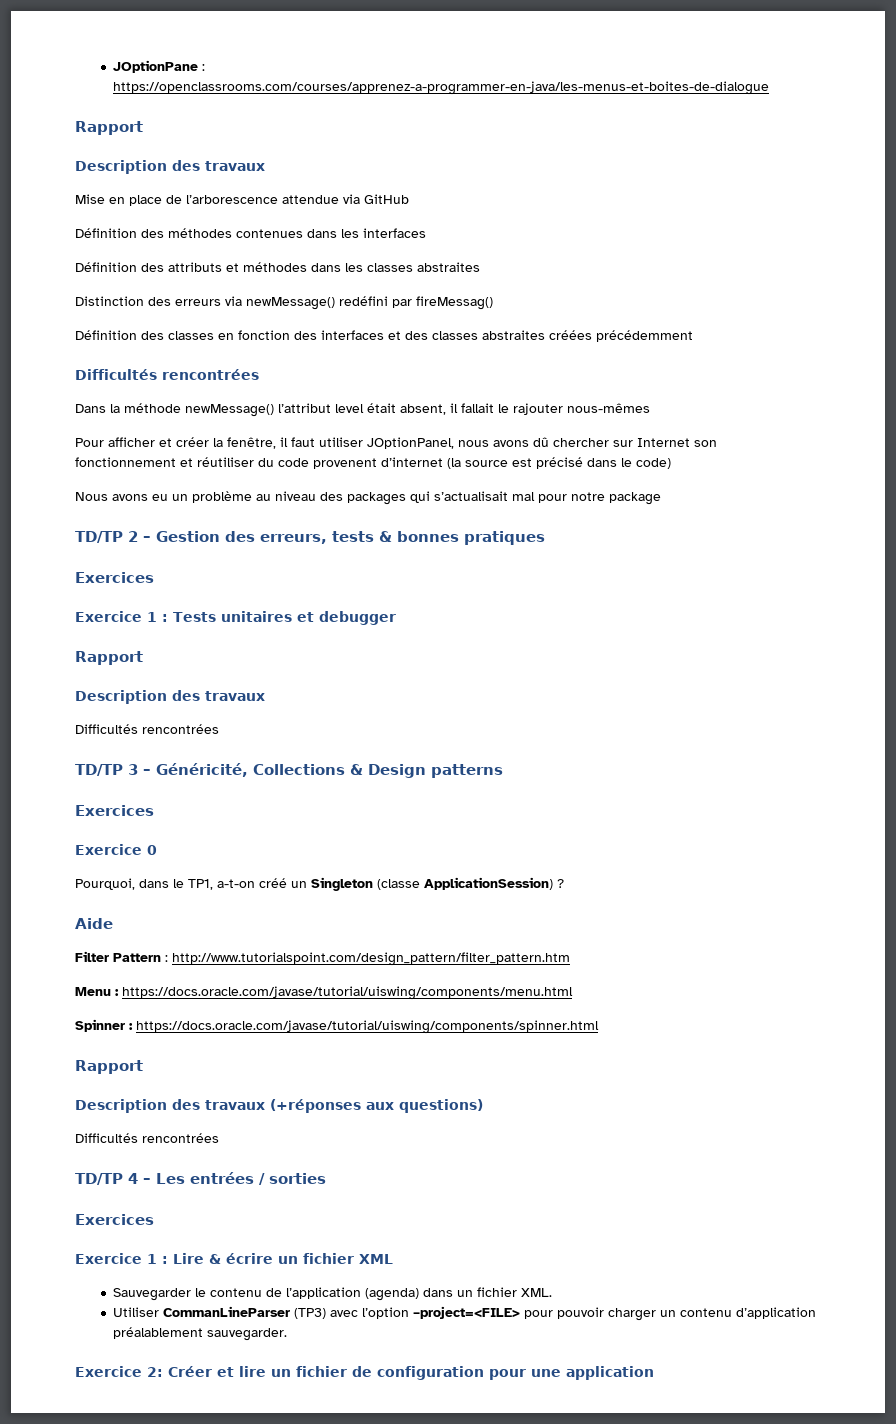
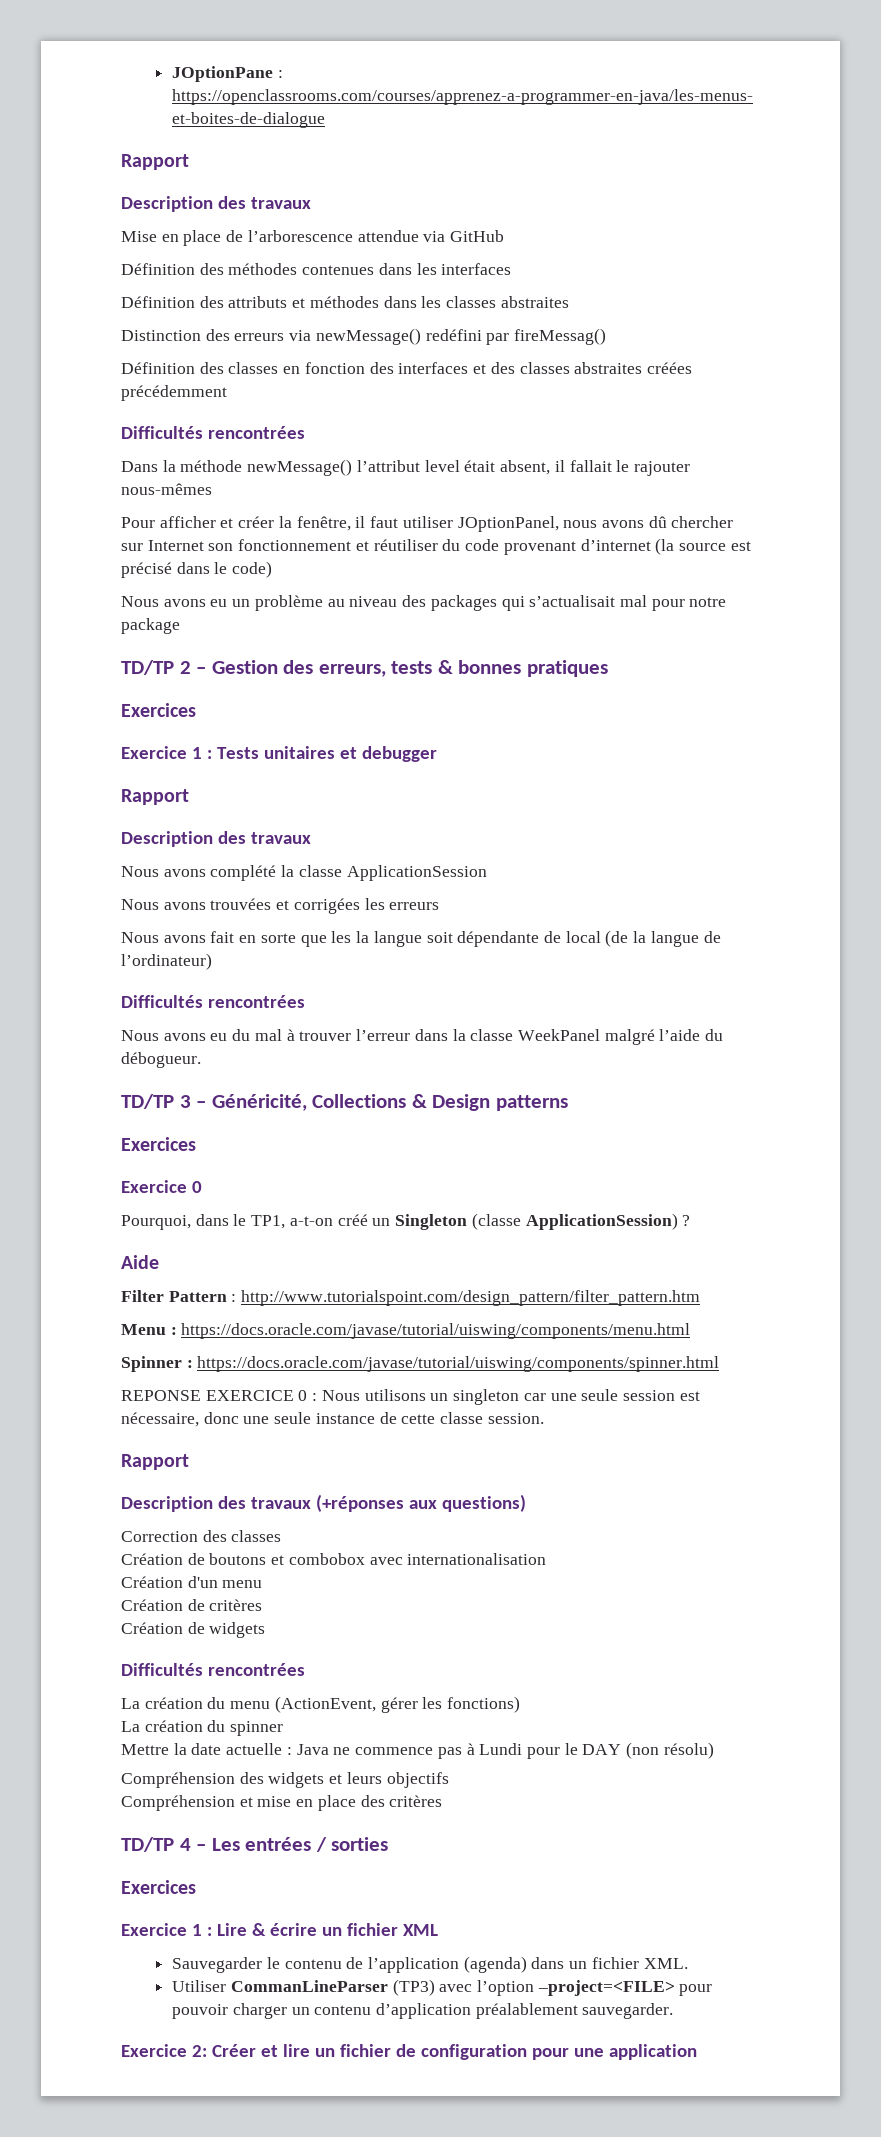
[313,458,377,469] provenent -> [503,541,576,555] provenant
[75,724,219,734] Difficultés rencontrées -> [121,865,487,881] [121,898,440,914] [121,930,721,947] [121,953,212,970] [121,995,305,1008] [121,1029,724,1045] [121,1052,201,1068] Nous avons complété la classe ApplicationSession // Nous avons trouvées et corrigées les erreurs // Nous avons fait en sorte que les la langue soit dépendante de local (de la langue de l’ordinateur) // Difficultés rencontrées // Nous avons eu du mal à trouver l’erreur dans la classe WeekPanel malgré l’aide du débogueur.
(599, 1027) none -> [121,1389,700,1405] [121,1412,544,1427] // REPONSE EXERCICE 0 : Nous utilisons un singleton car une seule session est nécessaire, donc une seule instance de cette classe session.
[75,1133,219,1143] Difficultés rencontrées -> [121,1530,282,1542] [121,1553,547,1565] [121,1576,263,1588] [121,1599,263,1611] [121,1622,266,1638] [121,1663,305,1676] [121,1696,521,1713] [121,1720,284,1736] [121,1742,714,1759] [121,1772,449,1788] [121,1795,443,1811] Correction des classes // Création de boutons et combobox avec internationalisation // Création d'un menu // Création de critères // Création de widgets // Difficultés rencontrées // La création du menu (ActionEvent, gérer les fonctions) // La création du spinner // Mettre la date actuelle : Java ne commence pas à Lundi pour le DAY (non résolu) // Compréhension des widgets et leurs objectifs // Compréhension et mise en place des critères

